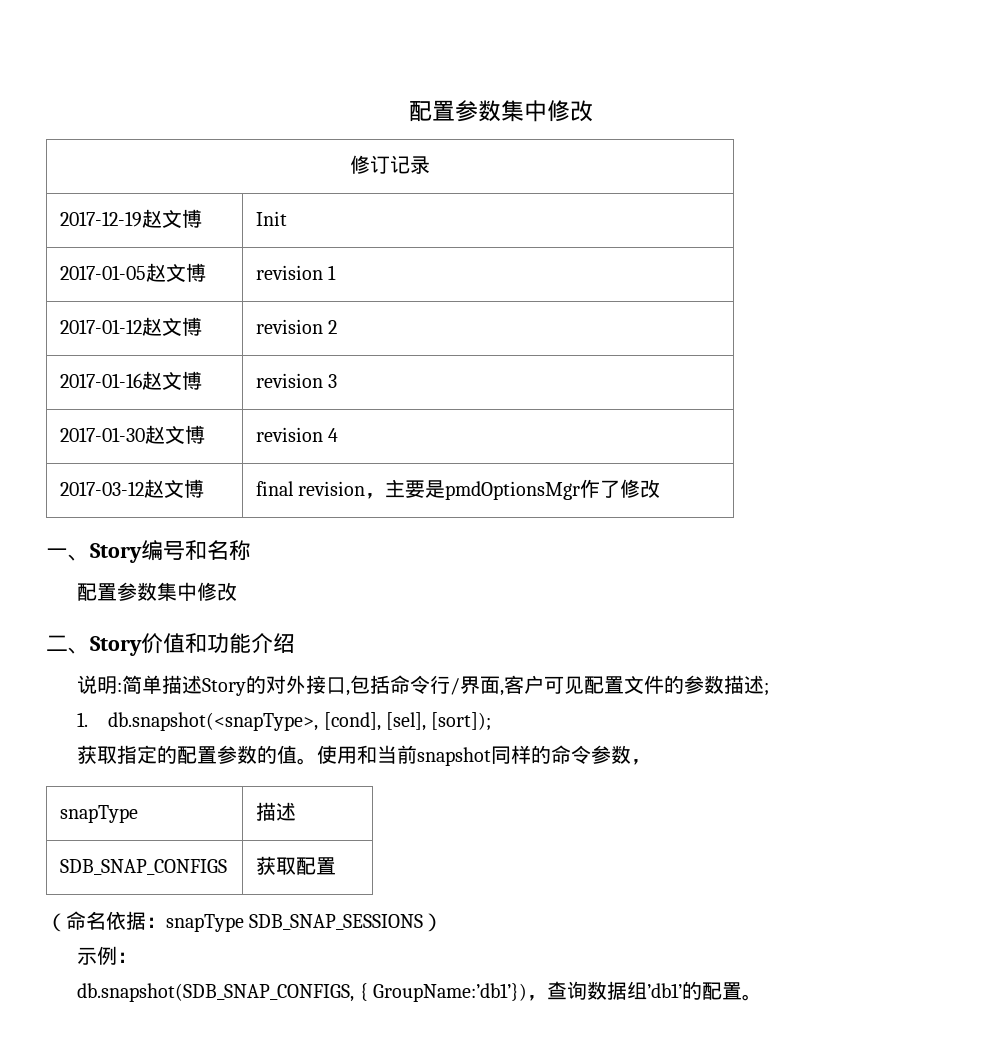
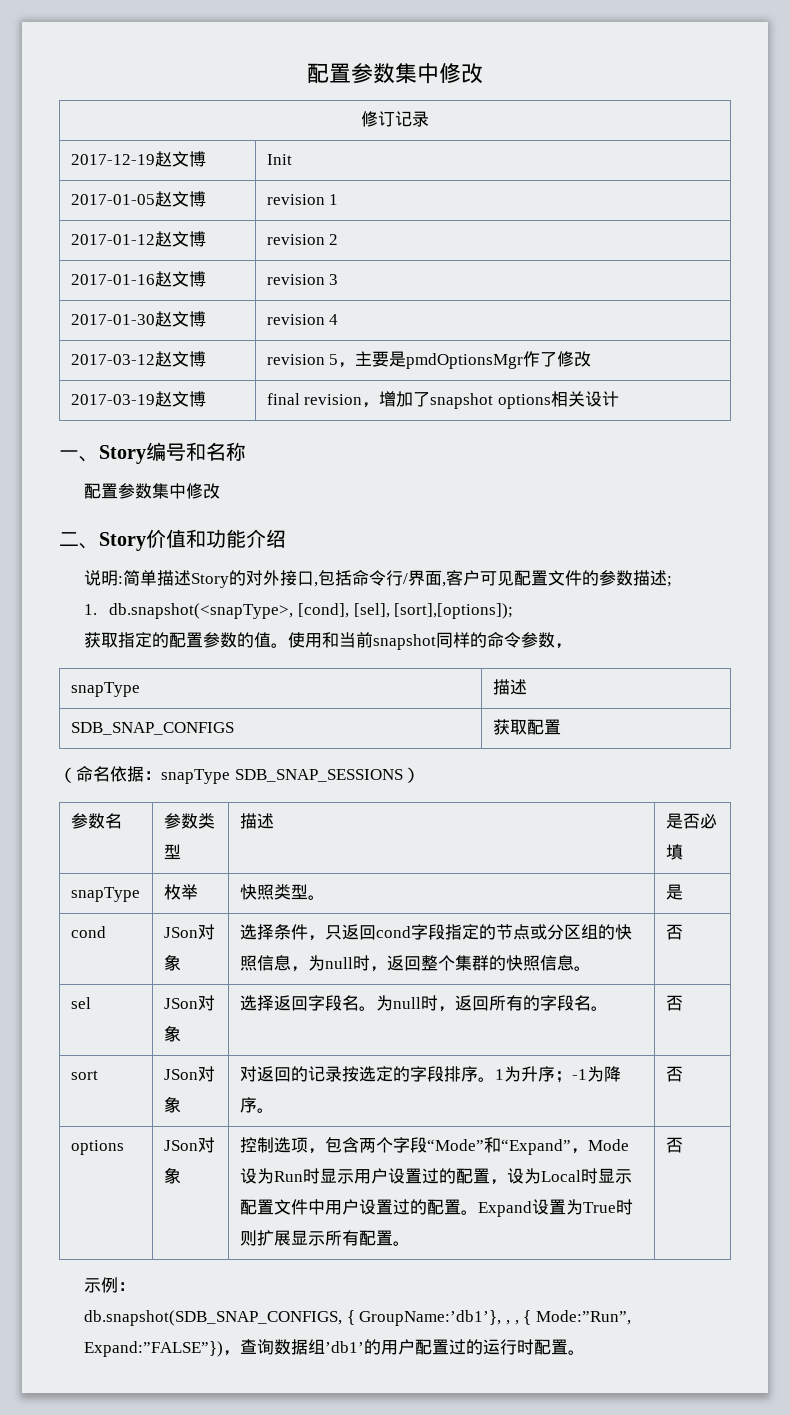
[256,481,366,496] final revision -> [266,354,339,365] revision 5
(661, 488) none -> [70,391,206,407] [266,391,619,409] // 2017-03-19赵文博 | final revision，增加了snapshot options相关设计
[431,712,492,731] [sort]); -> [394,603,514,619] [sort],[options]);
[77,946,138,965] [77,983,527,1002] // 示例： // db.snapshot(SDB_SNAP_CONFIGS, { GroupName:’db1’}) -> [70,813,122,829] [163,813,215,829] [163,844,181,860] [239,813,274,829] [665,813,717,829] [665,844,683,860] [70,887,140,902] [163,884,198,900] [239,884,325,900] [665,884,683,900] [70,926,106,938] [163,924,215,940] [163,954,181,971] [239,924,632,941] [239,955,591,972] [665,924,683,940] [70,997,91,1009] [163,995,215,1011] [163,1025,181,1042] [239,995,608,1012] [665,995,683,1011] [70,1070,98,1080] [163,1066,215,1082] [163,1096,181,1113] [239,1066,621,1083] [239,1097,274,1113] [665,1066,683,1082] [70,1140,124,1155] [163,1137,215,1153] [163,1167,181,1184] [239,1137,629,1155] [239,1168,632,1185] [239,1199,633,1217] [239,1230,410,1246] [665,1137,683,1153] [84,1277,136,1293] [84,1310,631,1326] [84,1341,224,1357] // 参数名 | 参数类型 | 描述 | 是否必填 // snapType | 枚举 | 快照类型。 | 是 // cond | JSon对象 | 选择条件，只返回cond字段指定的节点或分区组的快照信息，为null时，返回整个集群的快照信息。 | 否 // sel | JSon对象 | 选择返回字段名。为null时，返回所有的字段名。 | 否 // sort | JSon对象 | 对返回的记录按选定的字段排序。1为升序；-1为降序。 | 否 // options | JSon对象 | 控制选项，包含两个字段“Mode”和“Expand”，Mode设为Run时显示用户设置过的配置，设为Local时显示配置文件中用户设置过的配置。Expand设置为True时则扩展显示所有配置。 | 否 // 示例： // db.snapshot(SDB_SNAP_CONFIGS, { GroupName:’db1’}, , , { Mode:”Run”, Expand:”FALSE”})
(702, 990) none -> [381,1339,535,1355] 用户配置过的运行时

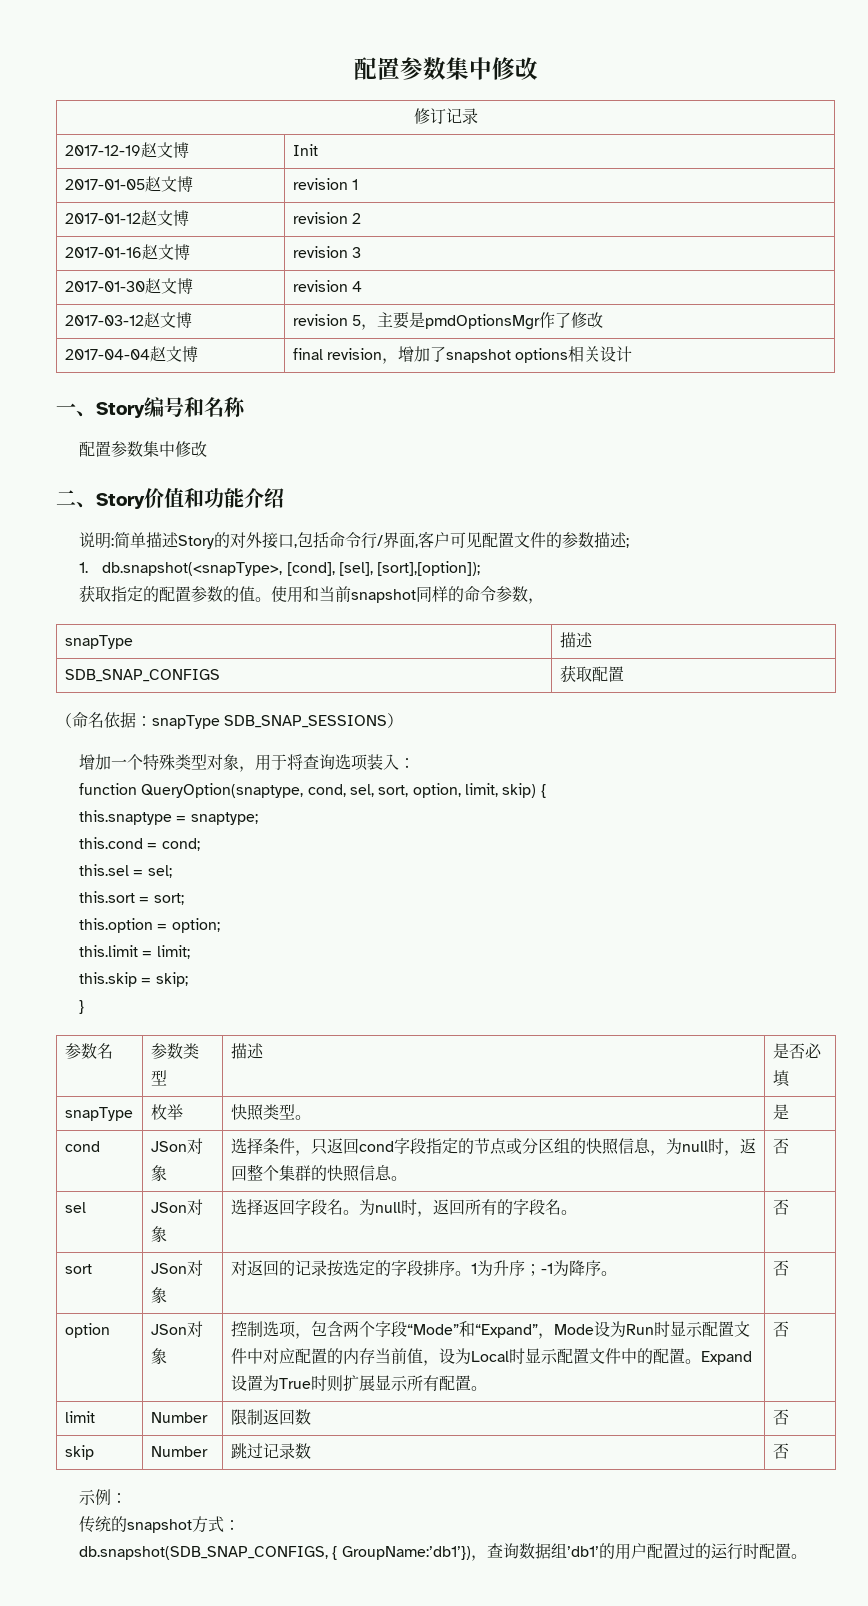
[70,394,155,405] 2017-03-19 -> [64,349,150,360] 2017-04-04
[394,603,514,619] [sort],[options]); -> [377,561,481,576] [sort],[option]);
(420, 775) none -> [79,754,416,772] [79,783,546,798] [79,810,258,825] [79,837,200,851] [79,864,172,878] [79,891,184,905] [79,918,220,933] [79,945,190,959] [79,972,188,987] [79,1000,85,1014] // 增加一个特殊类型对象，用于将查询选项装入： // function QueryOption(snaptype, cond, sel, sort, option, limit, skip) { // this.snaptype = snaptype; // this.cond = cond; // this.sel = sel; // this.sort = sort; // this.option = option; // this.limit = limit; // this.skip = skip; // }
[70,1140,124,1155] options -> [64,1323,110,1338] option
[353,1168,490,1184] 用户设置过的配置 -> [701,1321,750,1337] [230,1348,423,1364] 配置文件中对应配置的内存当前值
[324,1199,410,1215] 用户设置过 -> (637, 1356) none
[84,1277,136,1293] [84,1310,631,1326] [84,1341,224,1357] // 示例： // db.snapshot(SDB_SNAP_CONFIGS, { GroupName:’db1’}, , , { Mode:”Run”, Expand:”FALSE”}) -> [64,1411,95,1423] [150,1412,208,1423] [230,1409,311,1425] [772,1409,789,1425] [64,1445,94,1460] [150,1446,208,1457] [230,1443,311,1459] [772,1443,789,1459] [79,1489,128,1505] [79,1516,241,1533] [79,1546,471,1560] // limit | Number | 限制返回数 | 否 // skip | Number | 跳过记录数 | 否 // 示例： // 传统的snapshot方式： // db.snapshot(SDB_SNAP_CONFIGS, { GroupName:’db1’})

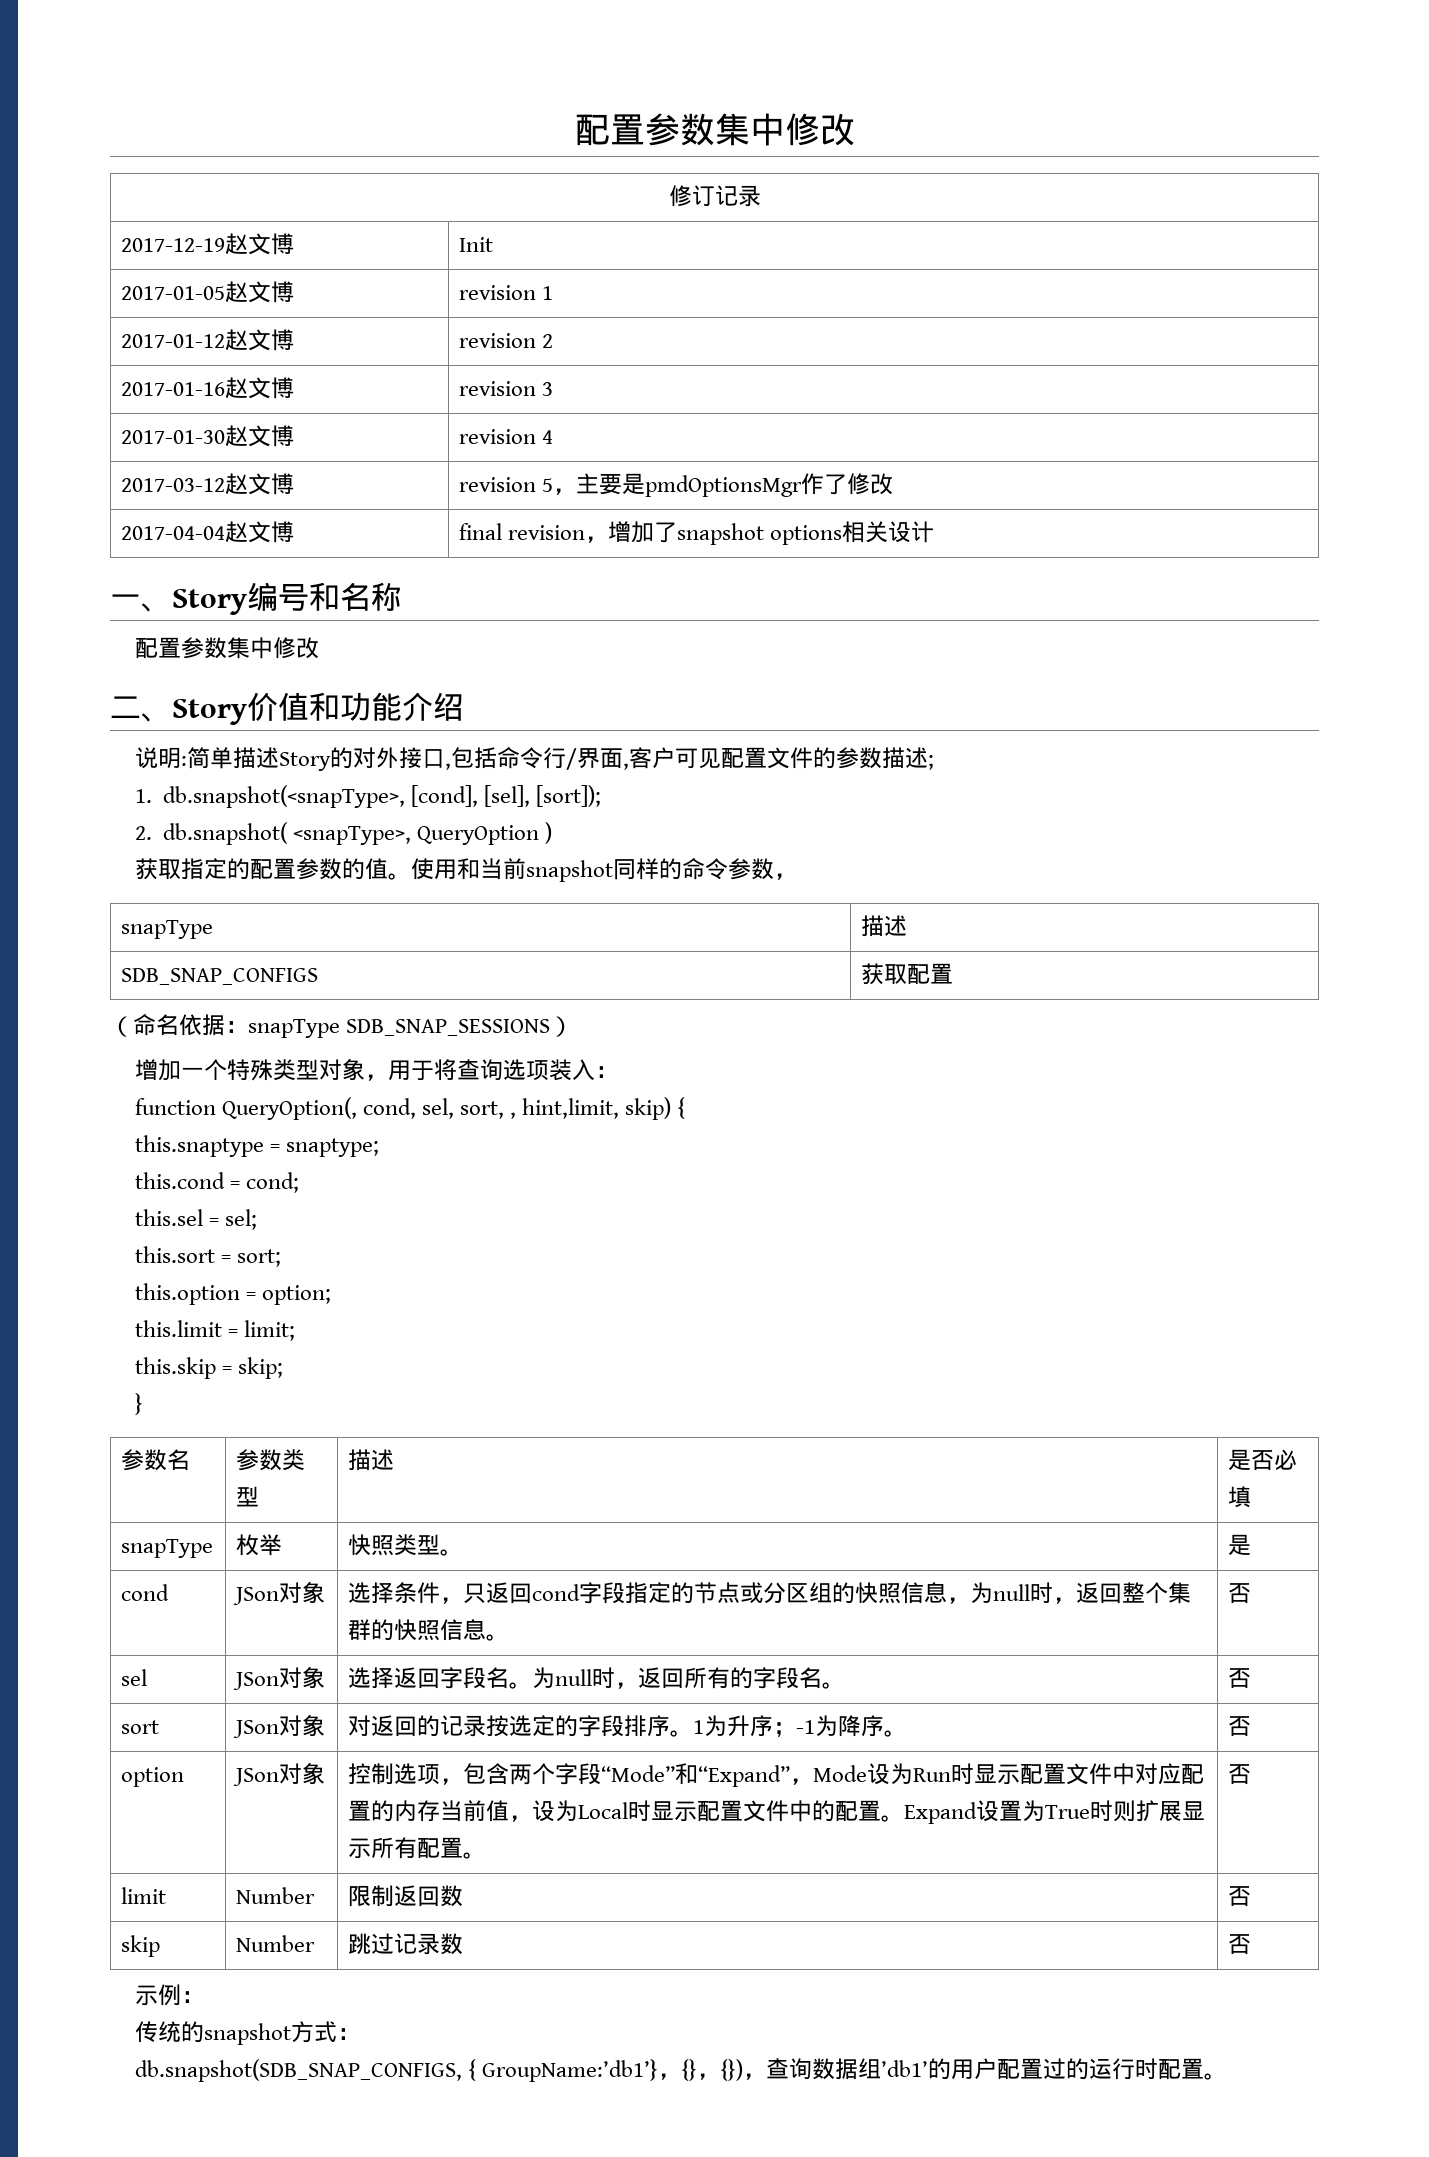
[377,561,481,576] [sort],[option]); -> [536,785,602,807] [134,822,553,845] [sort]); // 2. db.snapshot( <snapType>, QueryOption )
[141,783,304,798] QueryOption(snaptype, -> [221,1097,357,1120] QueryOption(,
[412,783,499,798] option, limit, -> [510,1098,620,1119] , hint,limit,
[341,1546,471,1560] GroupName:’db1’}) -> [482,2059,744,2082] GroupName:’db1’}，{}，{})

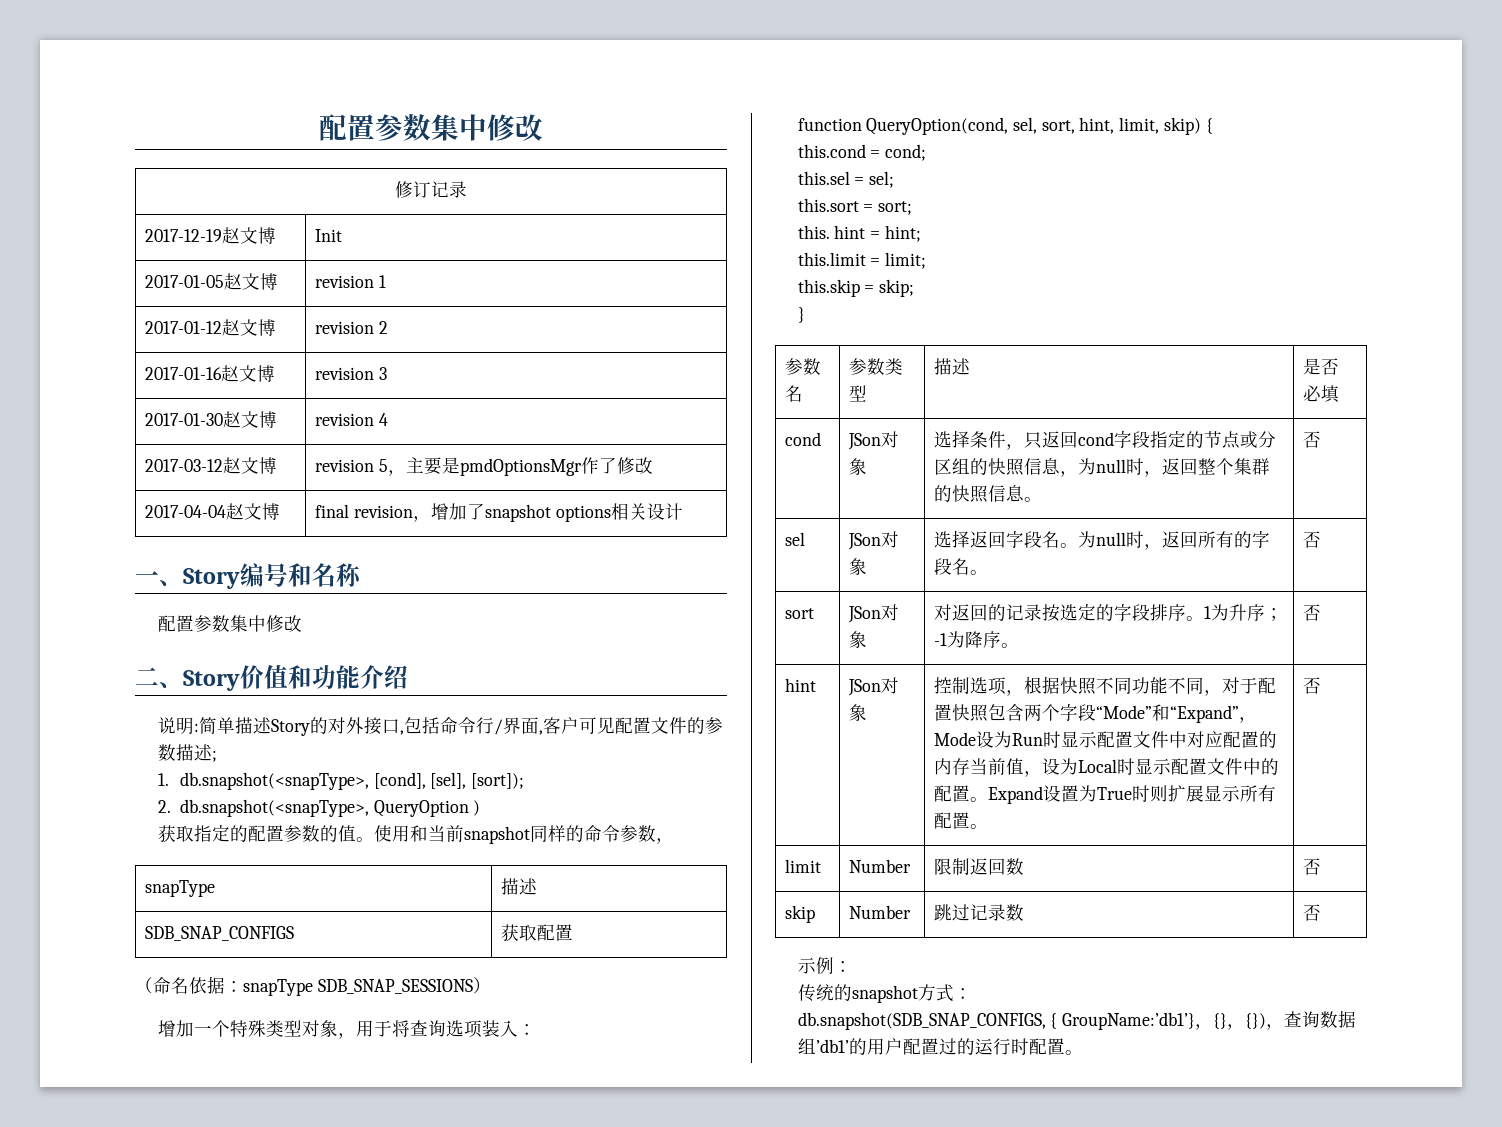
[163,822,412,845] db.snapshot( <snapType>, -> [180,799,370,817] db.snapshot(<snapType>,
[221,1097,620,1120] QueryOption(, cond, sel, sort, , hint,limit, -> [866,117,1160,135] QueryOption(cond, sel, sort, hint, limit,
[134,1135,380,1157] // this.snaptype = snaptype; -> (1213, 126) none
[134,1283,332,1305] this.option = option; -> [797,225,921,242] this. hint = hint;
[121,1539,214,1558] [236,1534,283,1556] [348,1534,464,1556] [1228,1534,1252,1556] // snapType | 枚举 | 快照类型。 | 是 -> (1341, 394) none
[121,1767,185,1787] option -> [785,678,817,692] hint
(464, 1781) none -> [1024,676,1277,696] [934,704,989,722] 根据快照不同功能不同，对于配置快照

